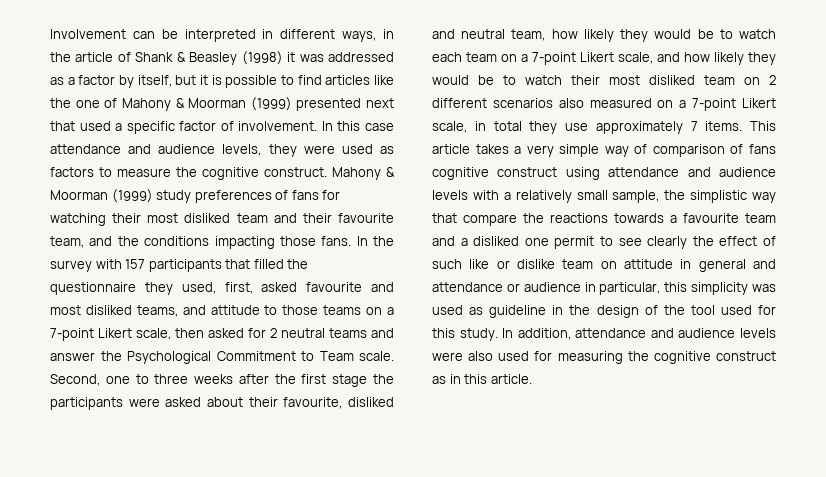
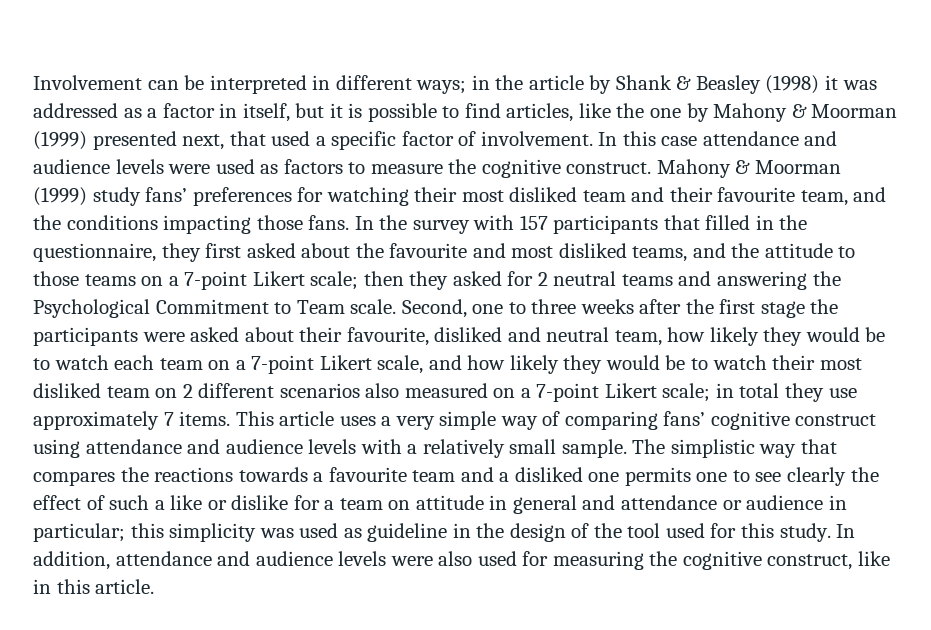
[342,31,377,42] ways, -> [416,80,467,94] ways;
[117,52,131,62] of -> [589,75,612,94] by
[119,75,134,88] by -> [219,103,238,118] in
[325,75,371,85] articles -> [506,103,574,122] articles,
[104,98,118,108] of -> [686,103,709,122] by
[366,98,394,108] next -> [182,134,225,150] next,
[222,144,297,157] levels, they -> [115,159,164,174] levels
[194,190,319,203] preferences of fans -> [145,187,292,206] fans’ preferences
[287,259,309,269] [50,282,298,295] the questionnaire they used, first, asked -> [755,215,808,230] [33,243,384,262] in the questionnaire, they first asked about the
(206, 310) none -> [731,243,760,258] the
[136,328,204,340] scale, then -> [310,271,449,290] scale; then they
[50,352,95,361] answer -> [717,271,808,290] answering
[432,121,467,133] scale, -> [662,383,711,402] scale;
[475,144,509,154] takes -> [339,416,376,426] uses
[652,144,776,157] comparison of fans -> [564,411,706,430] comparing fans’
[612,190,686,203] sample, the -> [561,439,666,458] sample. The
[463,214,517,226] compare -> [33,471,115,486] compares
[554,236,595,249] permit -> [624,467,728,486] permits one
(462, 264) none -> [154,500,165,510] a
(555, 264) none -> [293,495,335,510] for a
[599,282,661,295] particular, -> [33,523,125,542] particular;
[716,351,776,361] [432,376,446,384] construct as -> [767,551,890,570] construct, like

